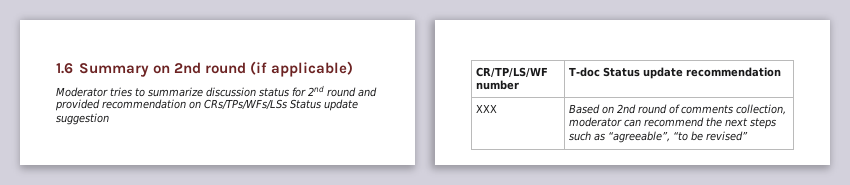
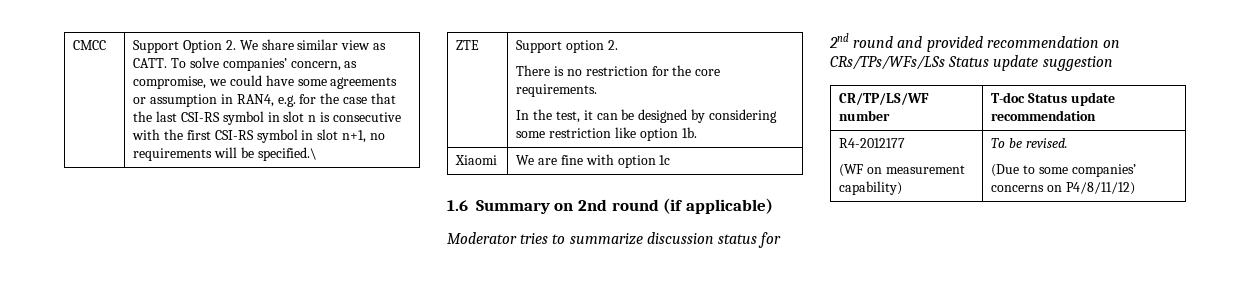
(56, 68) none -> [73,40,107,50] [133,39,386,53] [133,57,358,71] [133,75,398,89] [133,93,396,107] [133,111,401,125] [132,129,385,143] [133,147,317,161] [456,40,480,50] [516,40,619,53] [516,65,721,76] [516,84,598,97] [516,109,777,123] [516,127,697,141] [455,155,498,165] [516,154,671,168] CMCC | Support Option 2. We share similar view as CATT. To solve companies’ concern, as compromise, we could have some agreements or assumption in RAN4, e.g. for the case that the last CSI-RS symbol in slot n is consecutive with the first CSI-RS symbol in slot n+1, no requirements will be specified.\ // ZTE | Support option 2. // There is no restriction for the core requirements. // In the test, it can be designed by considering some restriction like option 1b. // Xiaomi | We are fine with option 1c //
[476,104,498,113] [569,104,787,115] [569,117,777,129] [569,131,749,143] XXX | Based on 2nd round of comments collection, moderator can recommend the next steps such as “agreeable”, “to be revised” -> [839,138,906,148] [839,164,966,177] [839,181,903,195] [991,138,1069,148] [991,164,1136,177] [991,182,1136,195] R4-2012177 // (WF on measurement capability) | To be revised. // (Due to some companies’ concerns on P4/8/11/12)

